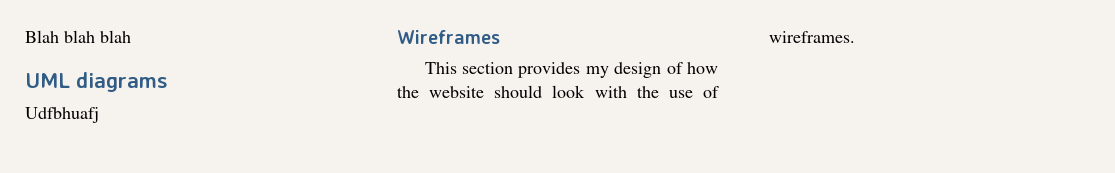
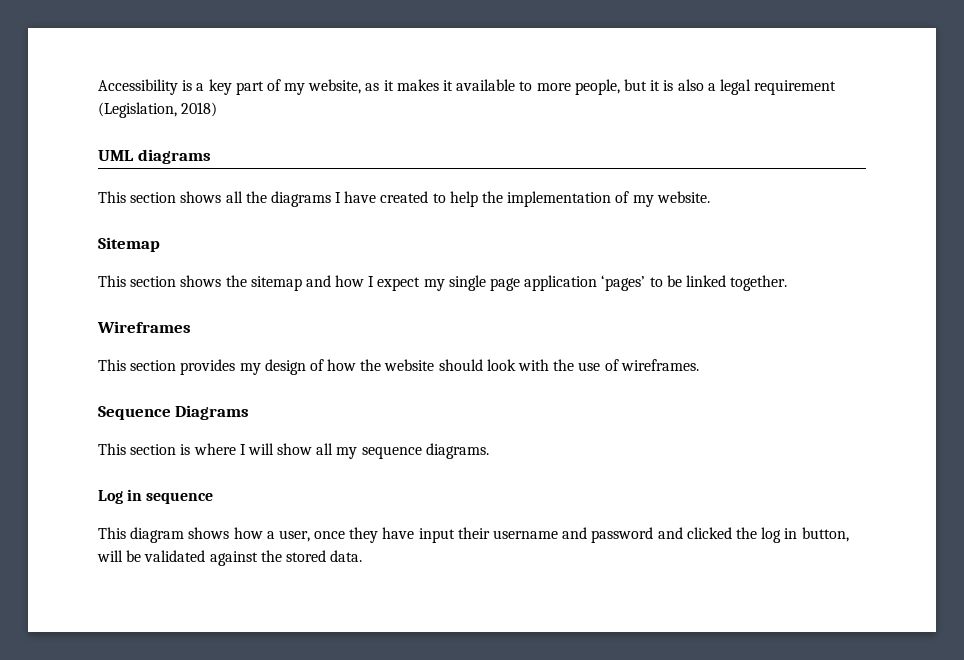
[25,30,131,43] [25,72,168,92] [25,107,99,123] Blah blah blah // UML diagrams // Udfbhuafj -> [98,79,837,95] [98,102,218,118] [98,149,211,164] [98,191,710,207] [98,237,160,252] [98,275,788,291] Accessibility is a key part of my website, as it makes it available to more people, but it is also a legal requirement (Legislation, 2018) // UML diagrams // This section shows all the diagrams I have created to help the implementation of my website. // Sitemap // This section shows the sitemap and how I expect my single page application ‘pages’ to be linked together.
(855, 37) none -> [98,405,250,420] [98,443,489,459] [98,489,214,504] [98,527,849,543] [97,550,363,566] // Sequence Diagrams // This section is where I will show all my sequence diagrams. // Log in sequence // This diagram shows how a user, once they have input their username and password and clicked the log in button, will be validated against the stored data.

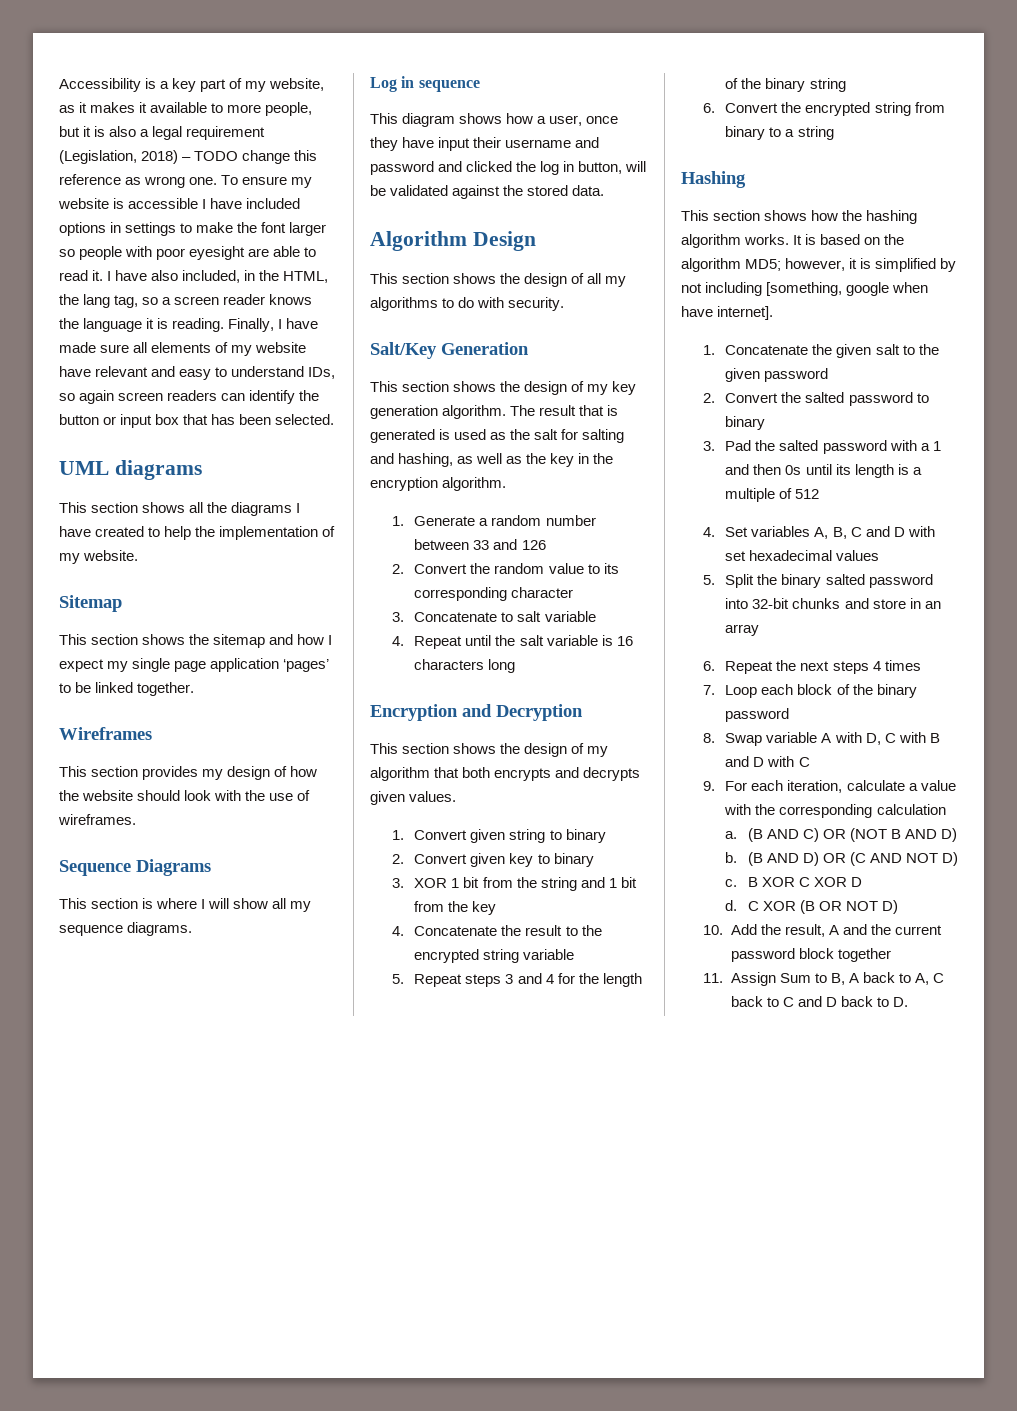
(218, 109) none -> [182,150,318,164] [59,174,313,188] [58,198,301,209] [59,222,327,236] [59,246,317,260] [59,270,329,283] [59,294,313,308] [59,318,319,332] [59,342,307,356] [59,366,336,380] [59,390,320,404] [59,414,335,428] – TODO change this reference as wrong one. To ensure my website is accessible I have included options in settings to make the font larger so people with poor eyesight are able to read it. I have also included, in the HTML, the lang tag, so a screen reader knows the language it is reading. Finally, I have made sure all elements of my website have relevant and easy to understand IDs, so again screen readers can identify the button or input box that has been selected.
(363, 556) none -> [370,231,536,251] [370,273,627,287] [370,297,565,311] [370,342,529,359] [370,381,637,395] [370,405,619,419] [370,429,625,443] [370,453,614,467] [370,477,507,491] [392,515,596,526] [414,539,546,550] [392,563,619,574] [414,587,574,601] [392,611,596,622] [392,635,633,649] [414,659,516,673] [370,704,583,721] [370,743,609,757] [370,767,641,781] [370,791,457,805] [392,829,606,843] [392,853,594,867] [392,877,637,891] [414,901,497,915] [392,925,602,936] [414,949,575,963] [392,973,642,987] [725,78,846,92] [703,102,945,116] [725,126,834,140] [681,171,746,188] [681,210,918,224] [681,234,905,248] [681,258,957,272] [681,282,929,296] [681,306,774,320] [703,344,939,358] [725,368,829,382] [703,392,929,406] [725,416,766,430] [703,440,941,454] [725,464,922,478] [725,488,820,502] [703,526,935,539] [725,550,880,561] [703,574,933,588] [725,598,941,609] [725,624,760,636] [703,660,921,674] [703,684,917,698] [725,708,790,722] [703,732,940,746] [725,756,810,767] [703,780,956,793] [724,804,946,818] [725,828,957,842] [725,852,958,866] [725,877,862,887] [725,900,898,914] [703,924,942,937] [730,948,891,962] [703,972,945,986] [730,996,909,1007] // Algorithm Design // This section shows the design of all my algorithms to do with security. // Salt/Key Generation // This section shows the design of my key generation algorithm. The result that is generated is used as the salt for salting and hashing, as well as the key in the encryption algorithm. // 1. Generate a random number between 33 and 126 // 2. Convert the random value to its corresponding character // 3. Concatenate to salt variable // 4. Repeat until the salt variable is 16 characters long // Encryption and Decryption // This section shows the design of my algorithm that both encrypts and decrypts given values. // 1. Convert given string to binary // 2. Convert given key to binary // 3. XOR 1 bit from the string and 1 bit from the key // 4. Concatenate the result to the encrypted string variable // 5. Repeat steps 3 and 4 for the length of the binary string // 6. Convert the encrypted string from binary to a string // Hashing // This section shows how the hashing algorithm works. It is based on the algorithm MD5; however, it is simplified by not including [something, google when have internet]. // 1. Concatenate the given salt to the given password // 2. Convert the salted password to binary // 3. Pad the salted password with a 1 and then 0s until its length is a multiple of 512 // 4. Set variables A, B, C and D with set hexadecimal values // 5. Split the binary salted password into 32-bit chunks and store in an array // 6. Repeat the next steps 4 times // 7. Loop each block of the binary password // 8. Swap variable A with D, C with B and D with C // 9. For each iteration, calculate a value with the corresponding calculation // a. (B AND C) OR (NOT B AND D) // b. (B AND D) OR (C AND NOT D) // c. B XOR C XOR D // d. C XOR (B OR NOT D) // 10. Add the result, A and the current password block together // 11. Assign Sum to B, A back to A, C back to C and D back to D.

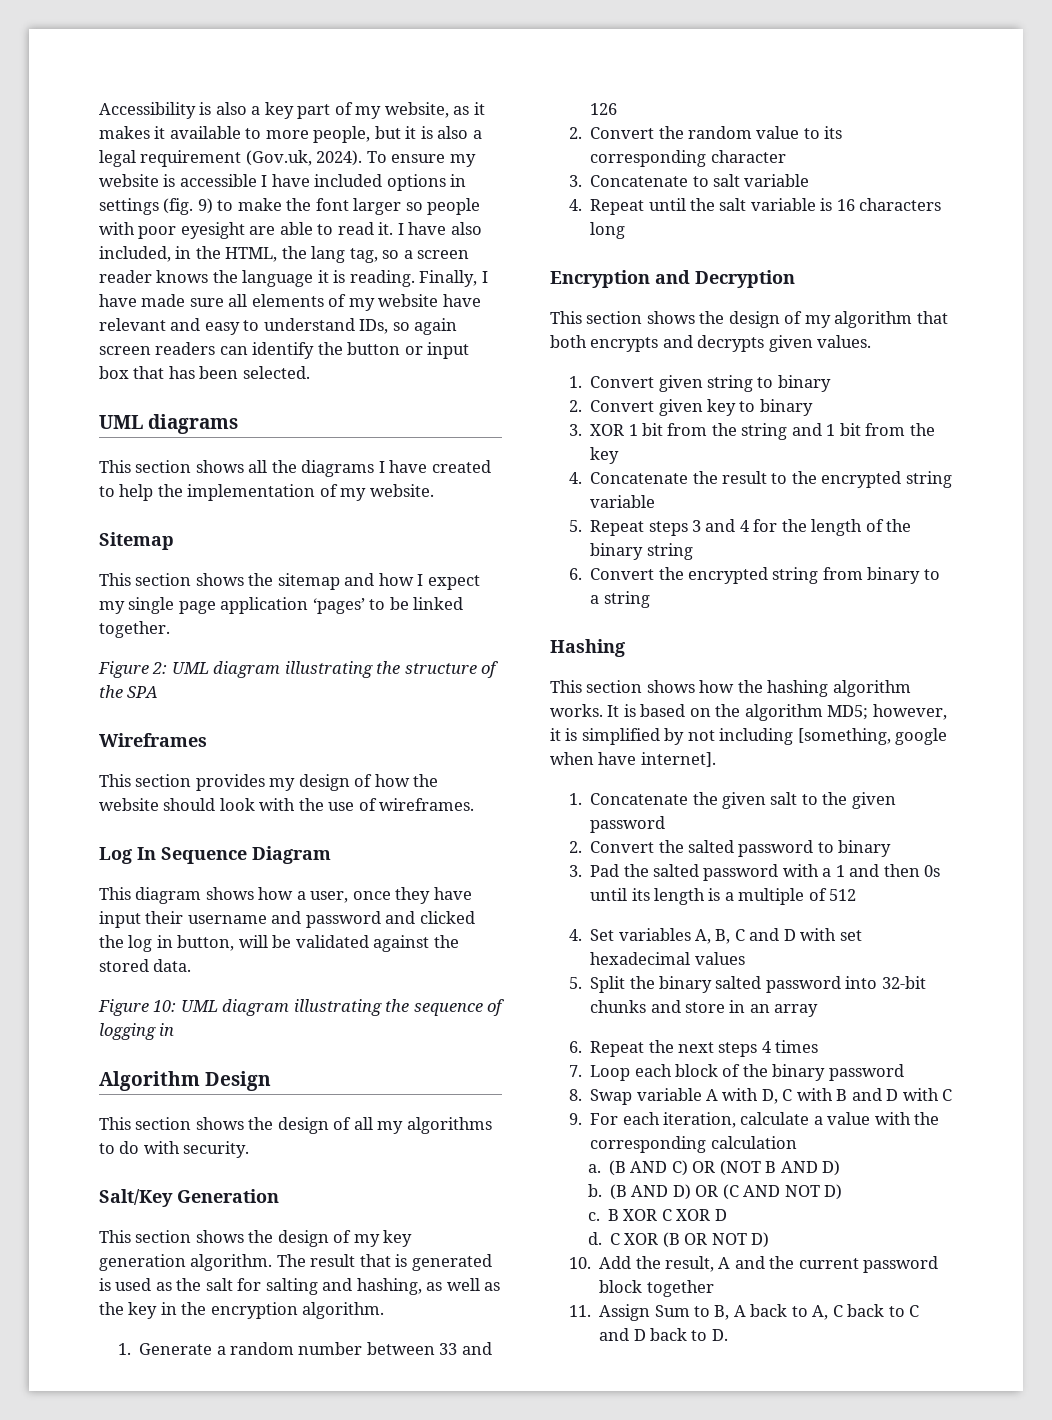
(157, 83) none -> [215,102,247,115] also
[59,150,318,164] [59,174,218,188] (Legislation, 2018) – TODO change this reference as wrong one. -> [245,150,363,166] (Gov.uk, 2024).
(177, 229) none -> [163,198,213,215] (fig. 9)
(195, 689) none -> [98,661,500,678] [99,685,159,698] // Figure 2: UML diagram illustrating the structure of the SPA
[59,859,211,876] [59,898,312,912] [59,922,193,936] [370,76,480,92] Sequence Diagrams // This section is where I will show all my sequence diagrams. // Log in sequence -> [99,846,331,864] Log In Sequence Diagram
(605, 190) none -> [98,999,506,1016] [99,1023,175,1040] // Figure 10: UML diagram illustrating the sequence of logging in

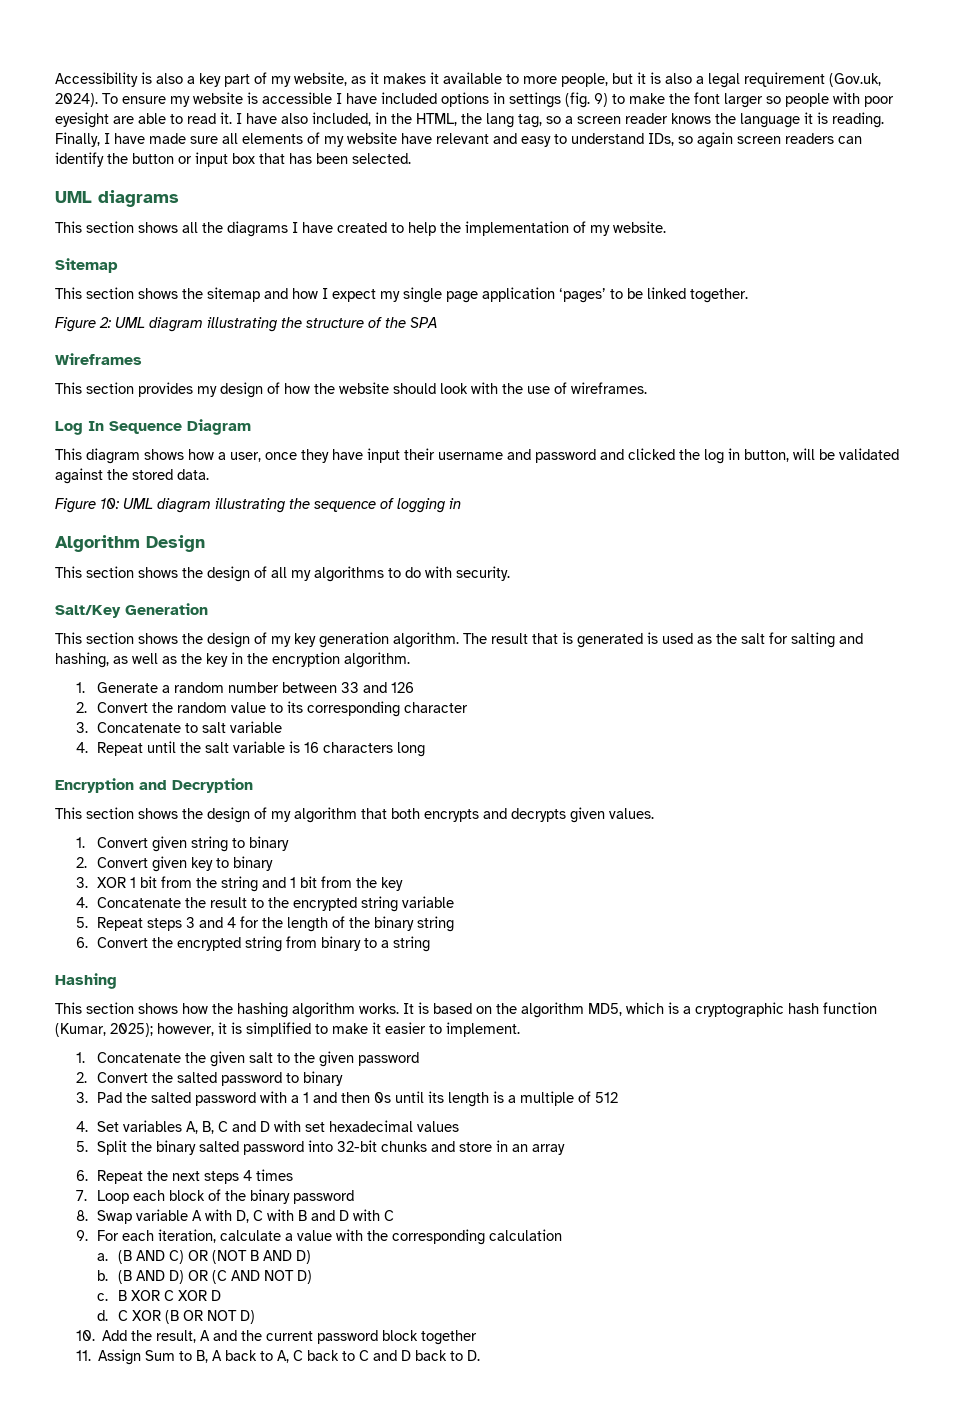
[827,704,947,720] [550,728,948,745] [550,752,716,767] MD5; however, it is simplified by not including [something, google when have internet]. -> [588,1002,877,1018] [55,1022,520,1037] MD5, which is a cryptographic hash function (Kumar, 2025); however, it is simplified to make it easier to implement.

